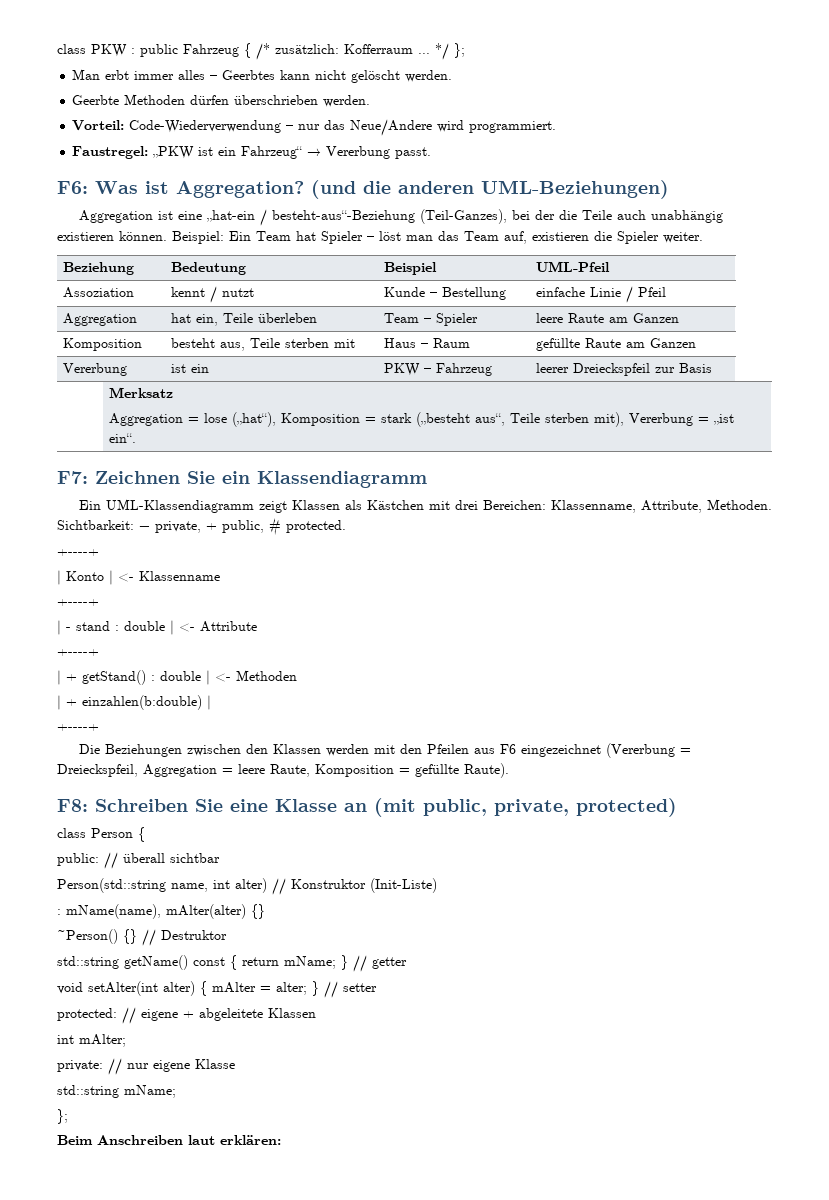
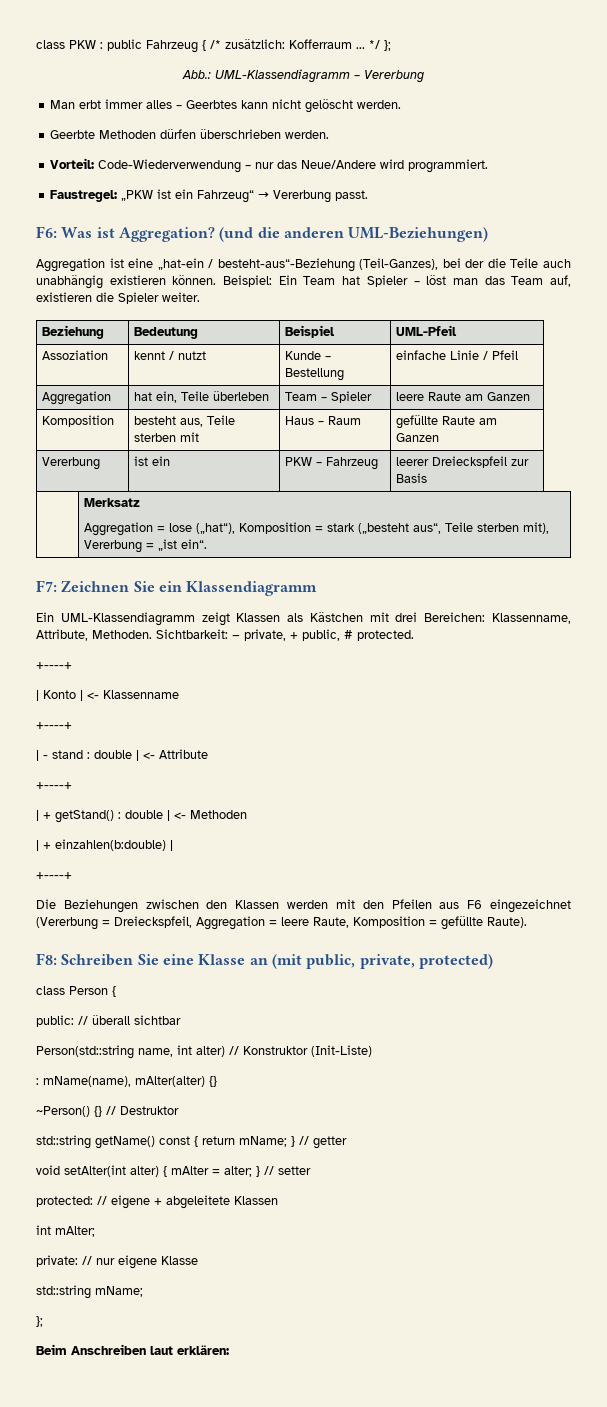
(465, 50) none -> [182,69,424,83] // Abb.: UML-Klassendiagramm – Vererbung

